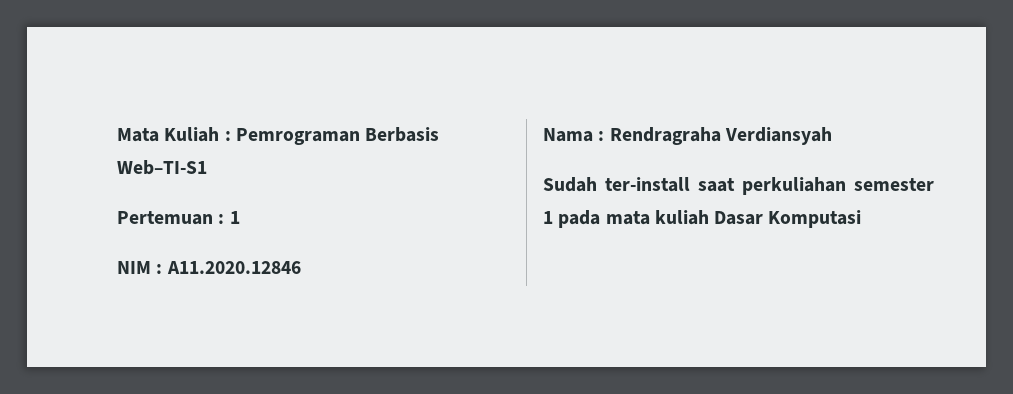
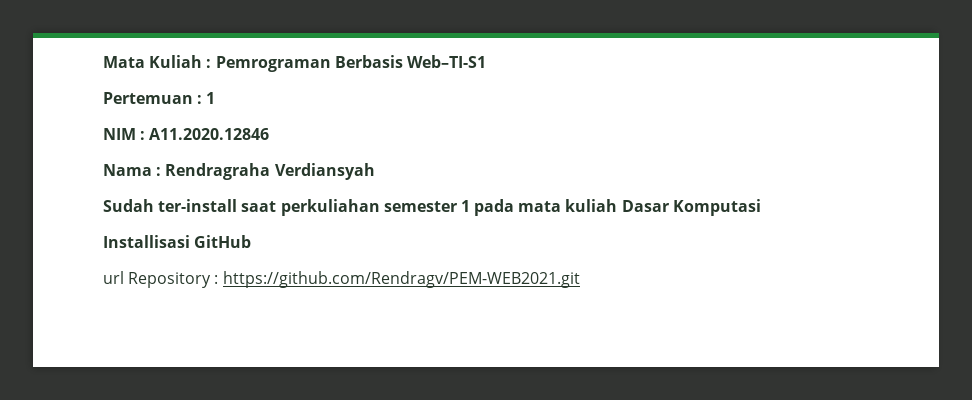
(862, 219) none -> [103,235,252,248] [103,271,580,288] // Installisasi GitHub // url Repository : https://github.com/Rendragv/PEM-WEB2021.git

